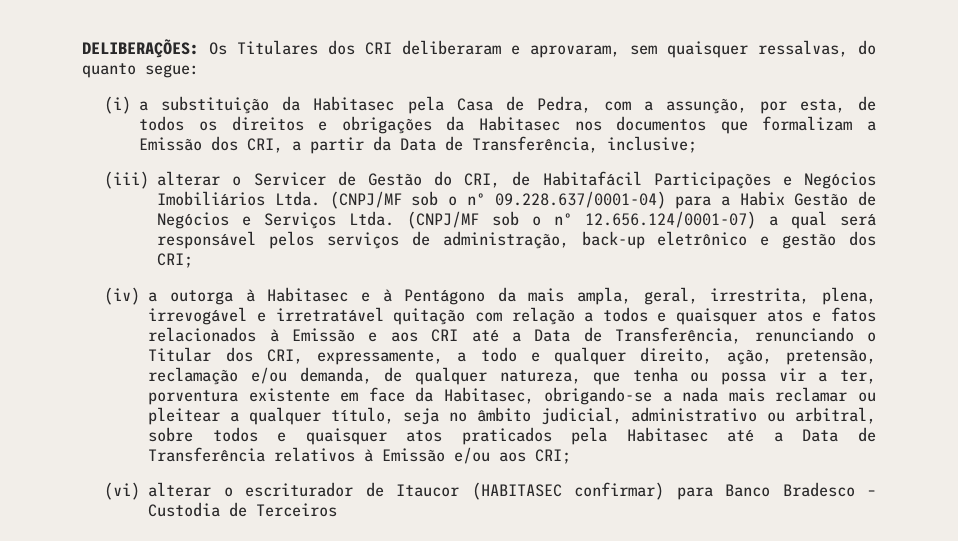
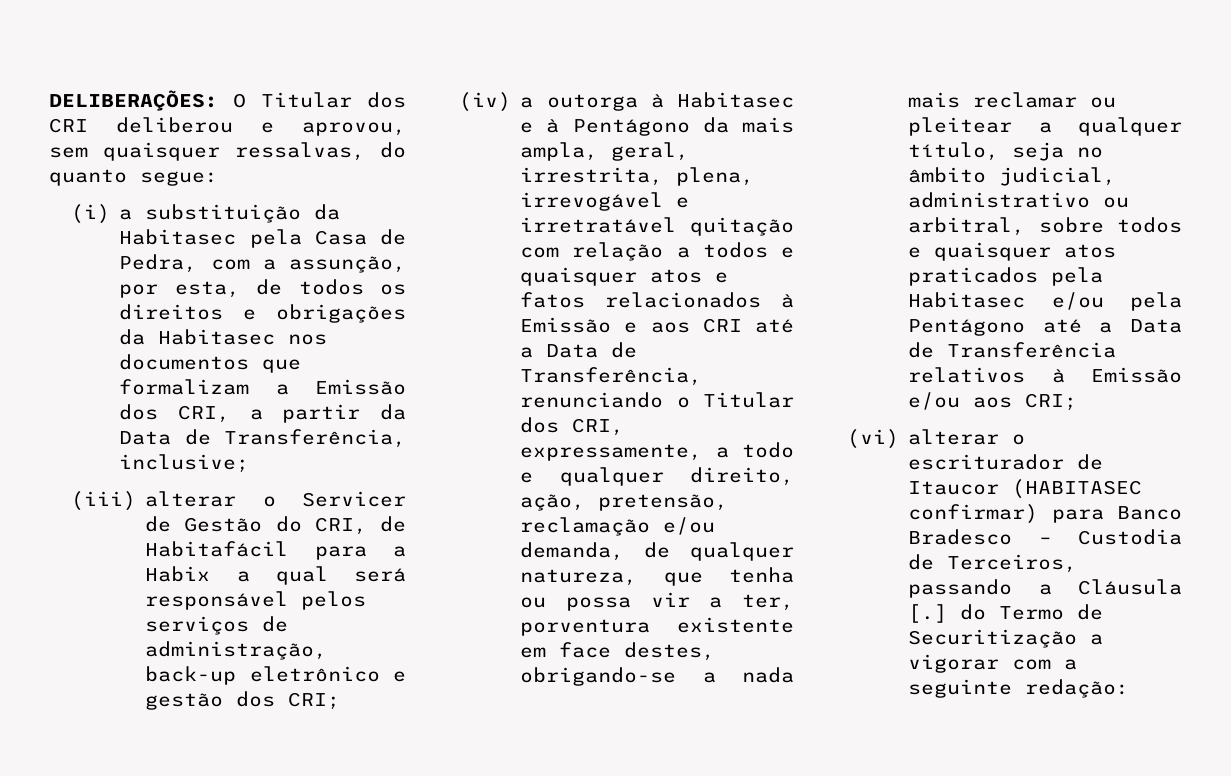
[209,40,620,58] Os Titulares dos CRI deliberaram e aprovaram, -> [233,92,406,108] [49,117,406,136] O Titular dos CRI deliberou e aprovou,
[653,172,877,189] [157,191,876,209] [157,211,757,229] Participações e Negócios Imobiliários Ltda. (CNPJ/MF sob o nº 09.228.637/0001-04) para a Habix Gestão de Negócios e Serviços Ltda. (CNPJ/MF sob o nº 12.656.124/0001-07) -> [314,546,406,560] [145,566,211,582] para a Habix
[415,387,534,404] da Habitasec, -> [624,642,716,661] destes,
(708, 434) none -> [1051,292,1182,311] [908,319,1026,336] e/ou pela Pentágono
[256,503,338,517] Terceiros -> [947,554,1078,573] [908,579,1182,598] [908,604,1104,623] [908,629,1104,648] [908,654,1078,673] [908,679,1130,698] Terceiros, passando a Cláusula [.] do Termo de Securitização a vigorar com a seguinte redação:

